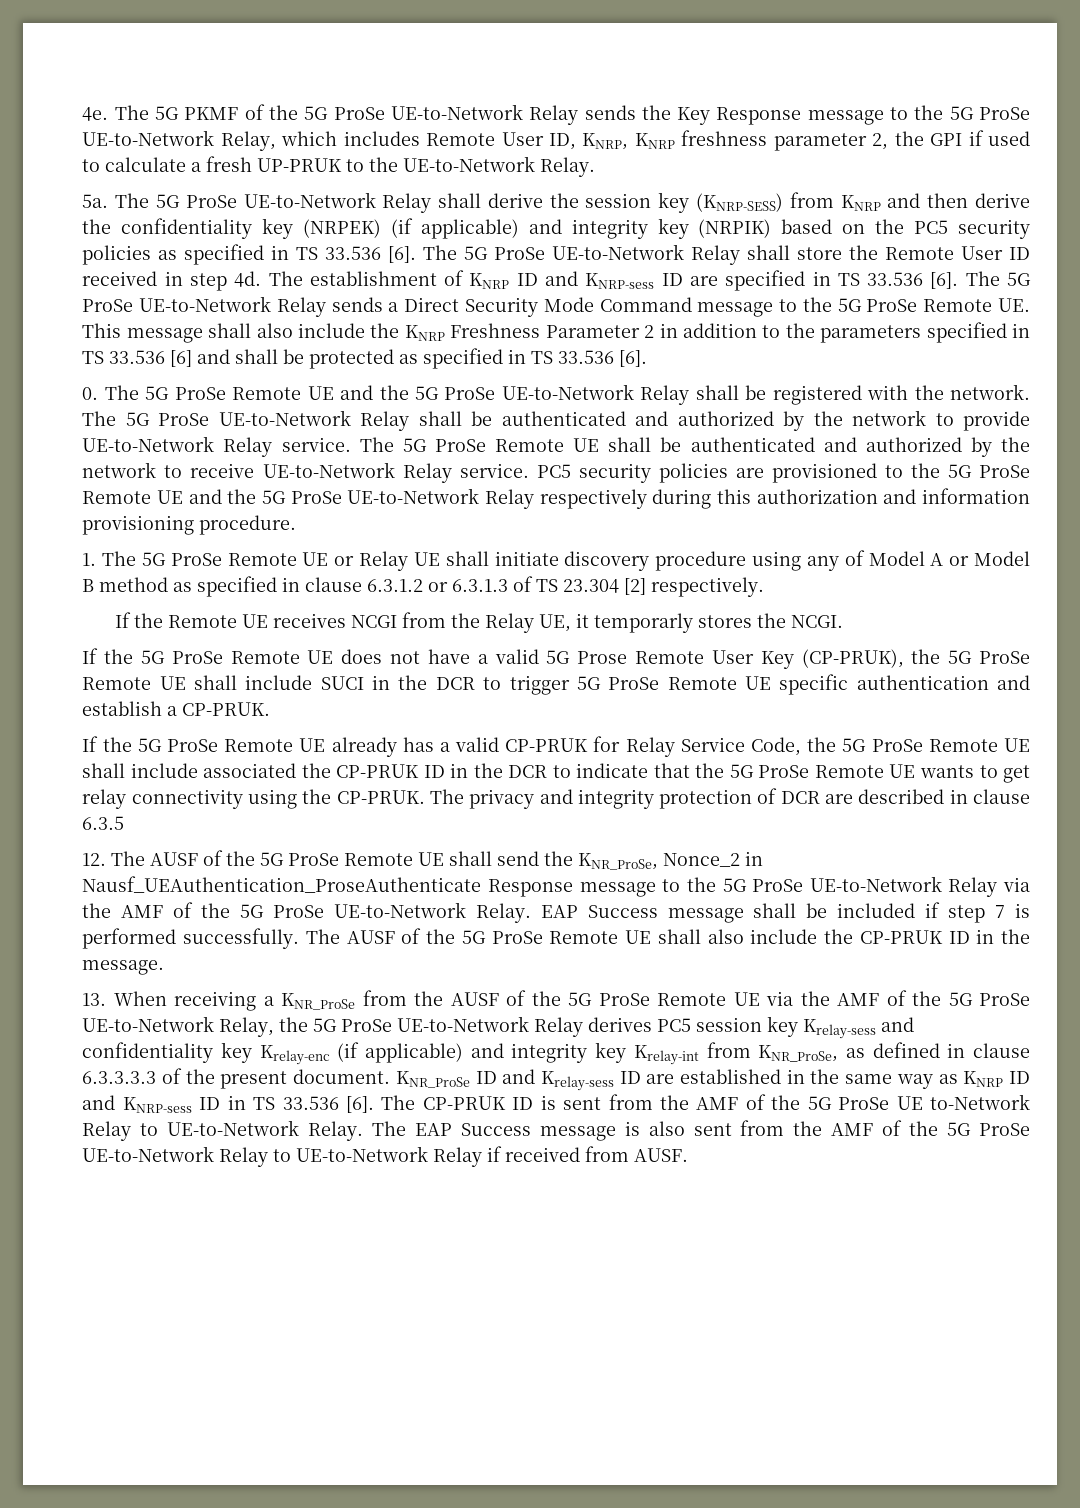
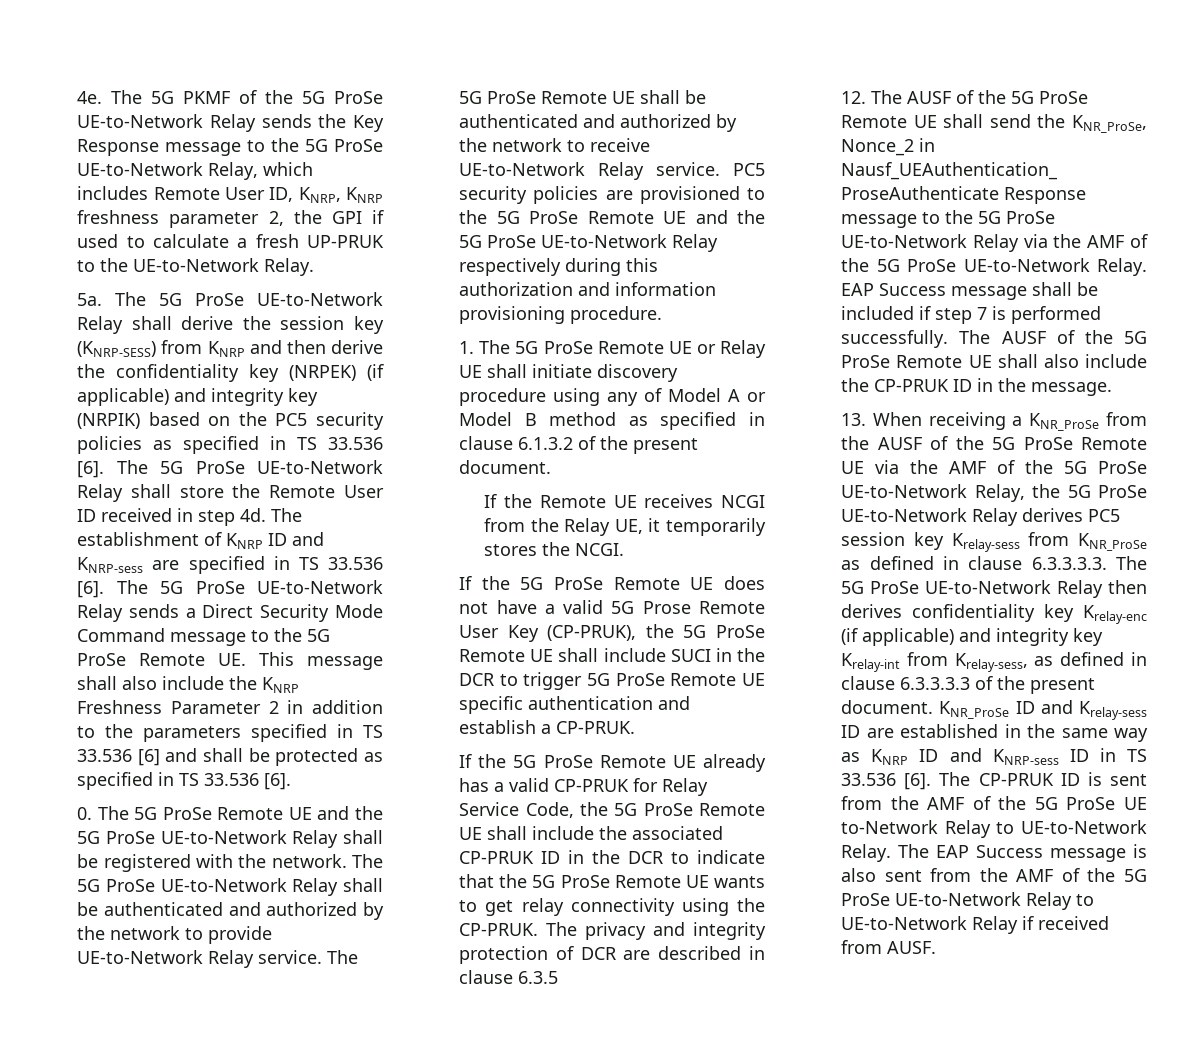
[661,273,683,286] ID -> (144, 565) none
[367,576,765,597] 6.3.1.2 or 6.3.1.3 of TS 23.304 [2] respectively. -> [518,436,699,454] [459,460,552,474] 6.1.3.2 of the present document.
[593,613,693,633] temporarly -> [666,518,766,536] temporarily
[203,763,331,778] associated the -> [599,826,724,840] the associated
[881,1017,915,1032] and -> [1028,532,1147,551] [841,556,1147,570] [841,580,1147,598] [841,604,903,618] from KNR_ProSe as defined in clause 6.3.3.3.3. The 5G ProSe UE-to-Network Relay then derives
[758,1045,839,1062] KNR_ProSe, -> [954,653,1028,672] Krelay-sess,

